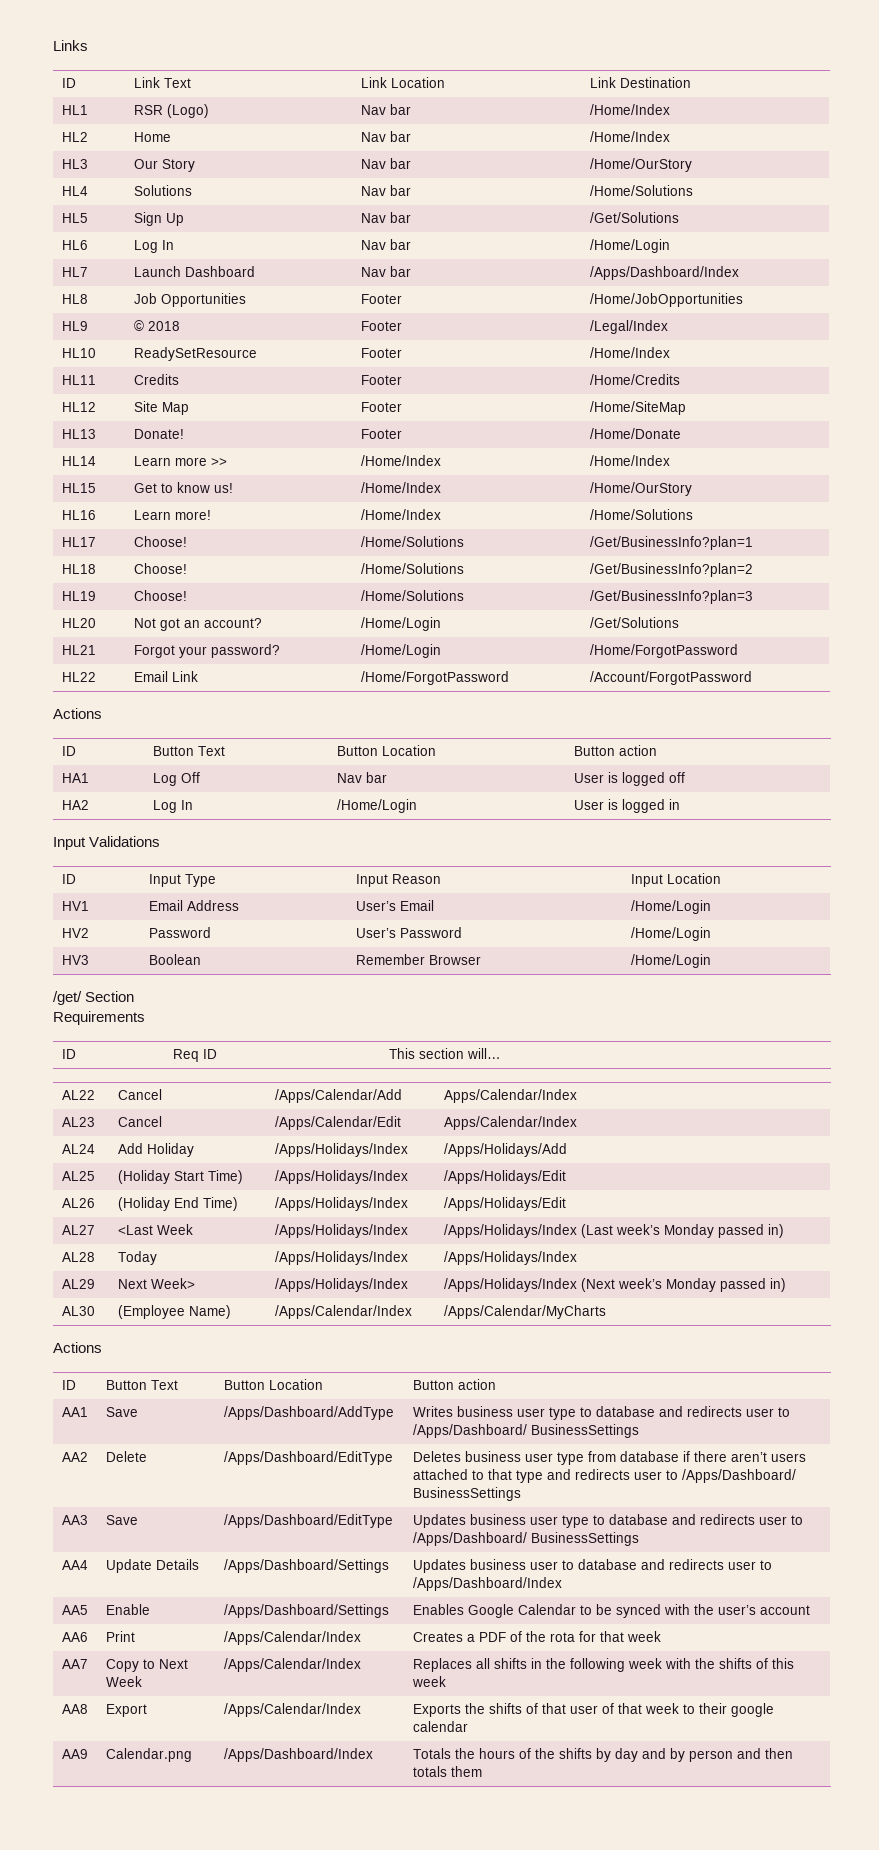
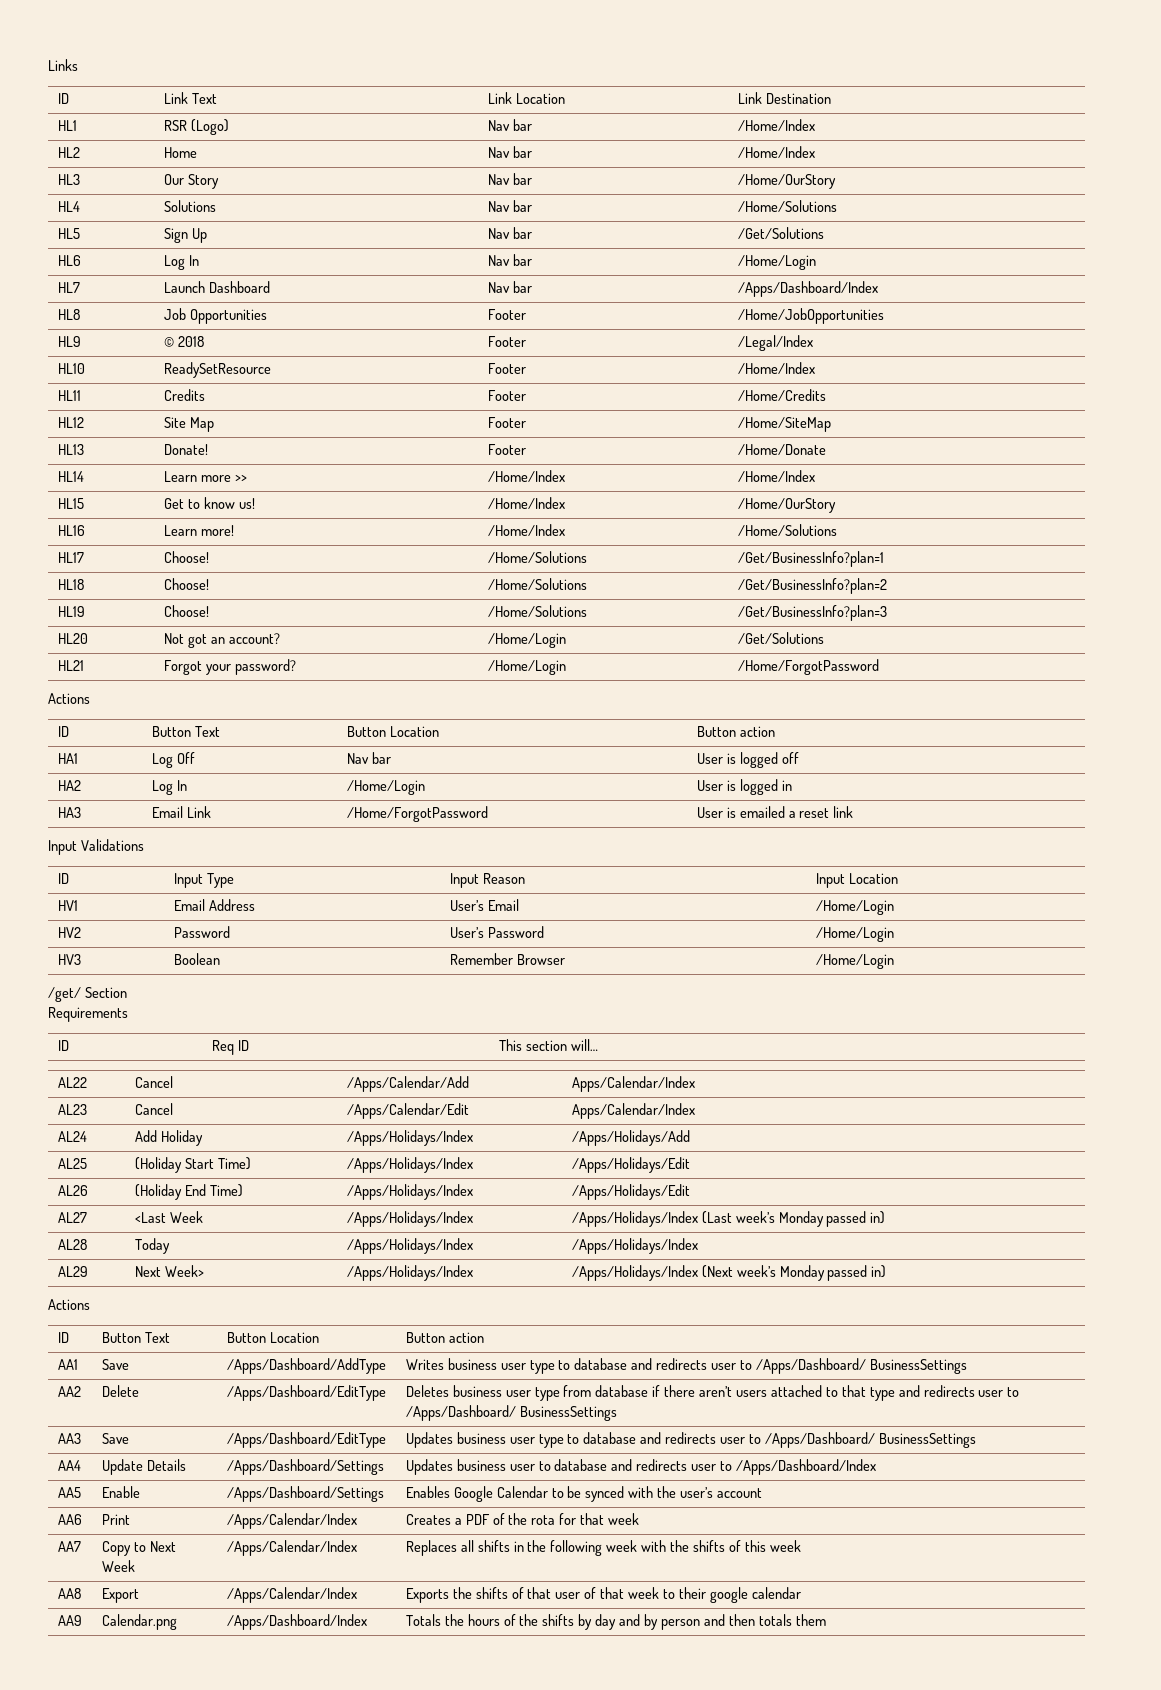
[61,672,96,682] [133,671,198,682] [360,671,509,685] [589,671,752,685] // HL22 | Email Link | /Home/ForgotPassword | /Account/ForgotPassword -> (879, 667) none
(680, 804) none -> [57,807,81,818] [151,806,211,818] [346,806,488,822] [696,806,854,818] // HA3 | Email Link | /Home/ForgotPassword | User is emailed a reset link
[61,1306,95,1316] [117,1305,231,1319] [274,1305,412,1319] [443,1305,606,1319] // AL30 | (Employee Name) | /Apps/Calendar/Index | /Apps/Calendar/MyCharts -> (887, 1271) none

